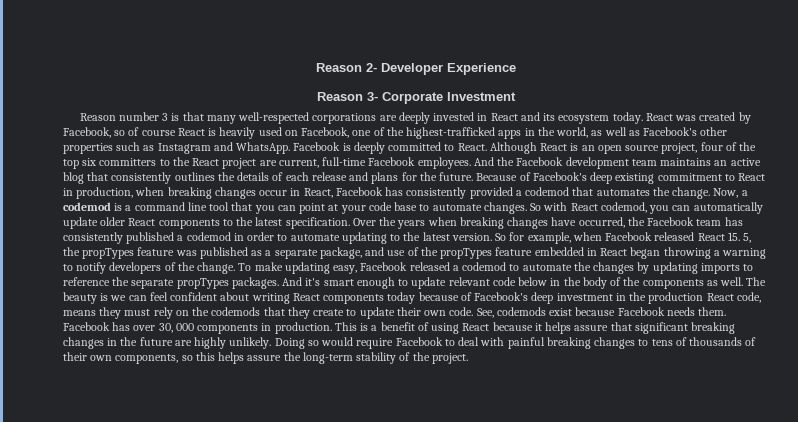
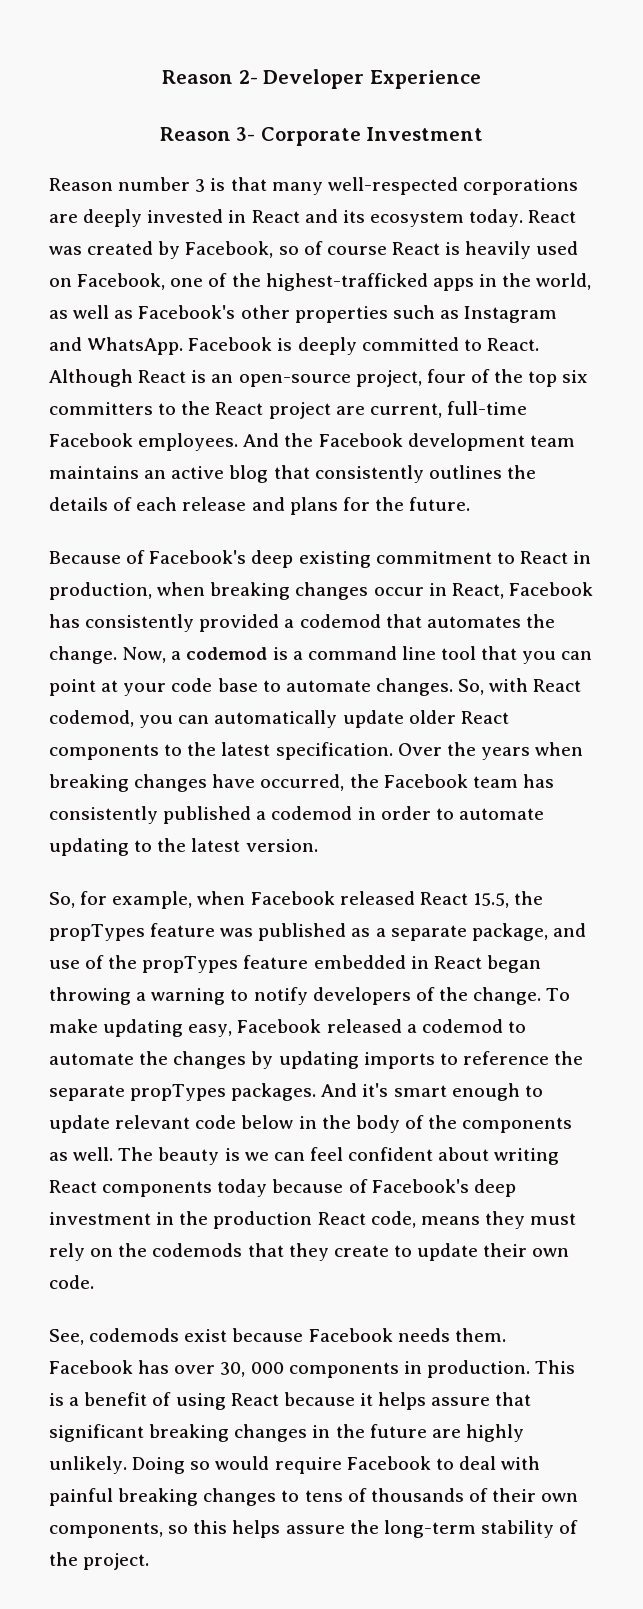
[597,145,660,154] open source -> [238,374,351,387] open-source
(474, 176) none -> (471, 504) //
[530,203,542,211] So -> [458,679,485,695] So,
[495,233,507,241] So -> [49,892,75,908] // So,
[727,232,752,243] 15. 5, -> [472,893,509,908] 15.5,
(474, 311) none -> (94, 1282) //

